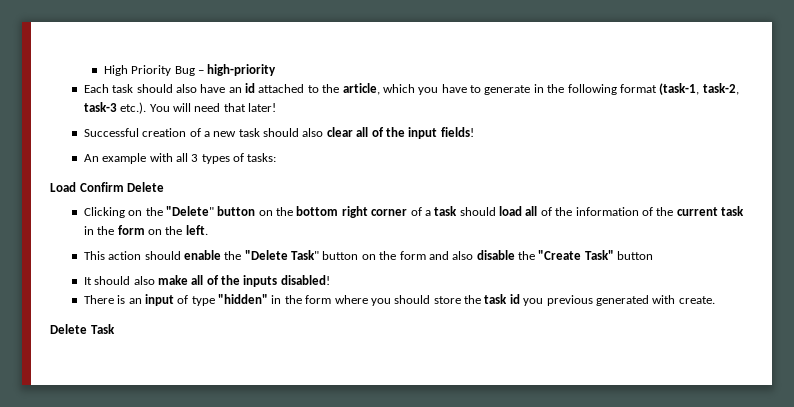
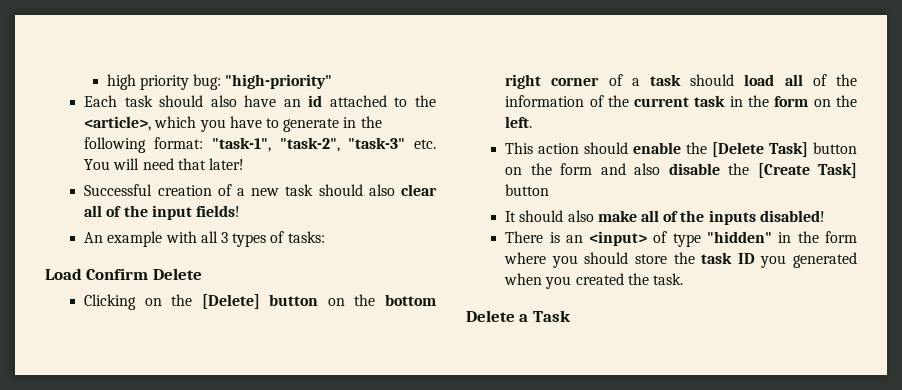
[103,64,277,76] High Priority Bug – high-priority -> [106,74,333,90] high priority bug: "high-priority"
[342,83,380,95] article, -> [84,116,152,131] <article>,
[619,83,739,95] [83,102,147,114] format (task-1, task-2, task-3 etc.). -> [154,137,436,152] format: "task-1", "task-2", "task-3" etc.
[165,206,214,216] "Delete" -> [201,294,260,309] [Delete]
[244,250,319,260] "Delete Task" -> [712,142,809,157] [Delete Task]
[538,250,614,260] "Create Task" -> [757,163,857,178] [Create Task]
[144,294,174,306] input -> [589,231,648,246] <input>
[509,294,715,306] [50,324,87,334] id you previous generated with create. // Delete -> [737,252,857,268] [504,273,684,289] [466,310,529,322] ID you generated when you created the task. // Delete a

